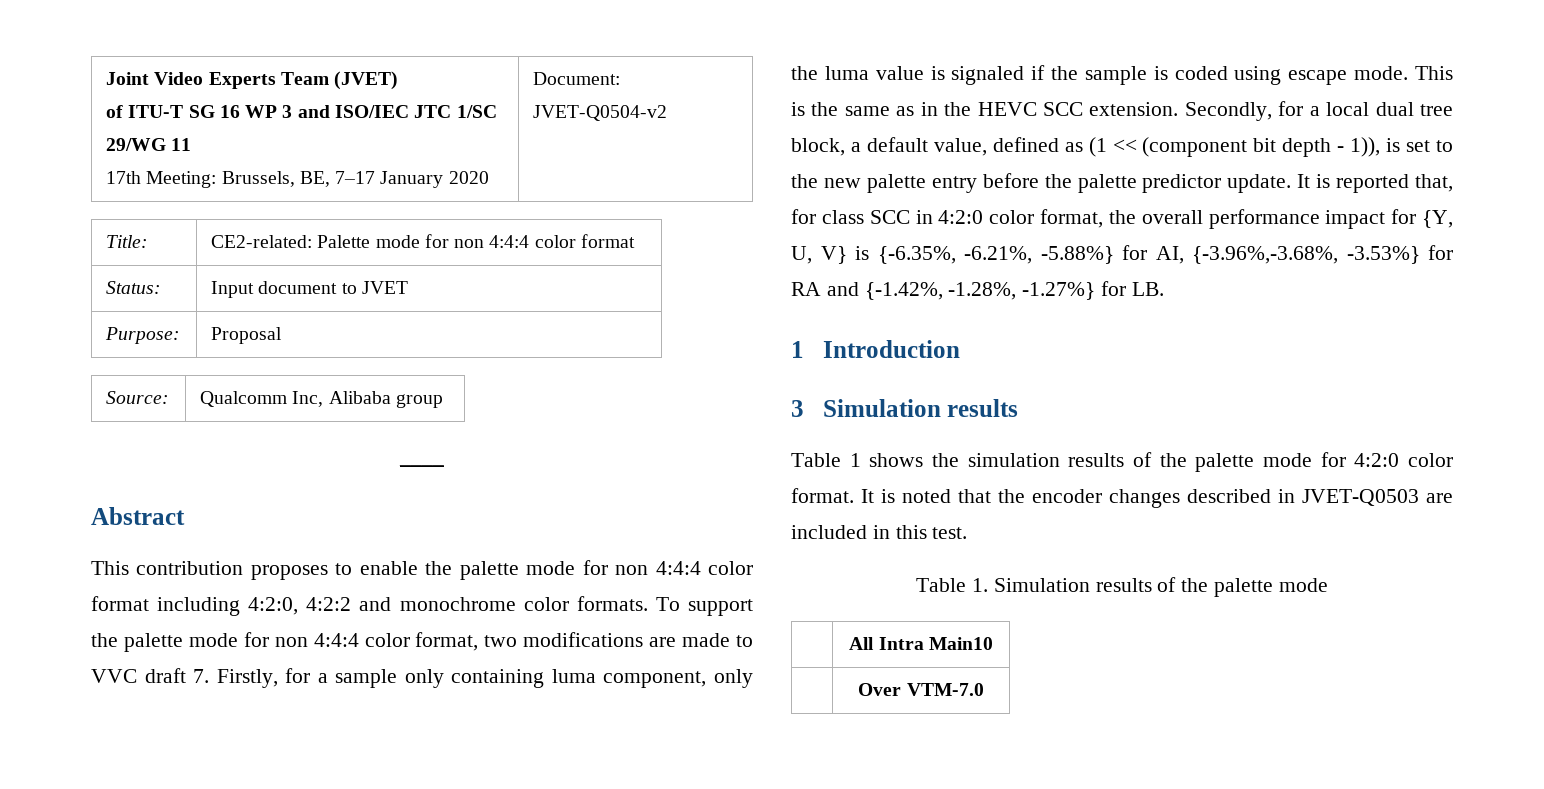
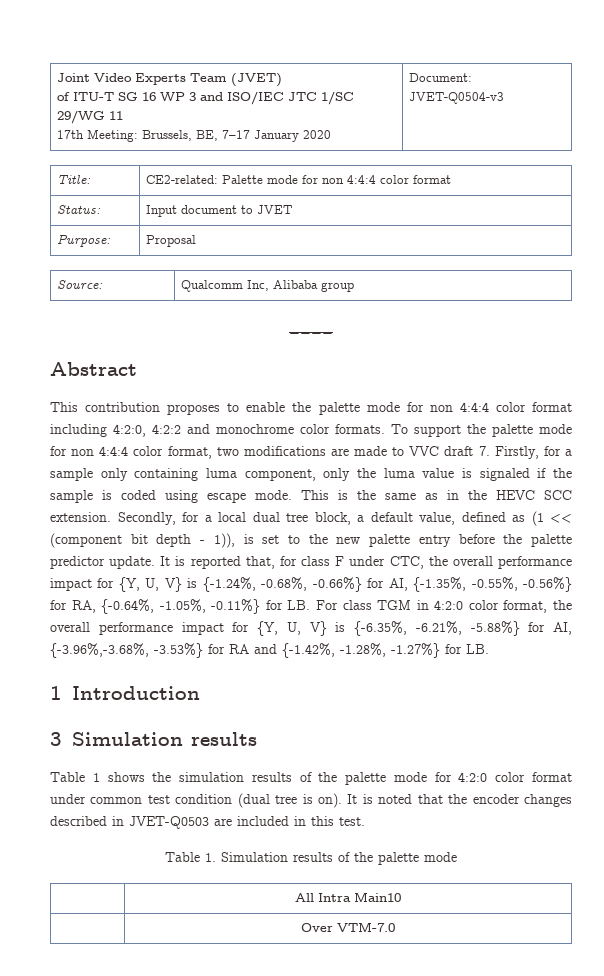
[533,105,668,121] JVET-Q0504-v2 -> [408,92,504,104] JVET-Q0504-v3
[869,210,910,224] SCC -> [335,556,572,569] [50,577,572,592] [50,599,412,614] F under CTC, the overall performance impact for {Y, U, V} is {-1.24%, -0.68%, -0.66%} for AI, {-1.35%, -0.55%, -0.56%} for RA, {-0.64%, -1.05%, -0.11%} for LB. For class TGM
[791,488,854,503] format. -> [532,772,572,782] [50,793,342,808] format under common test condition (dual tree is on).

